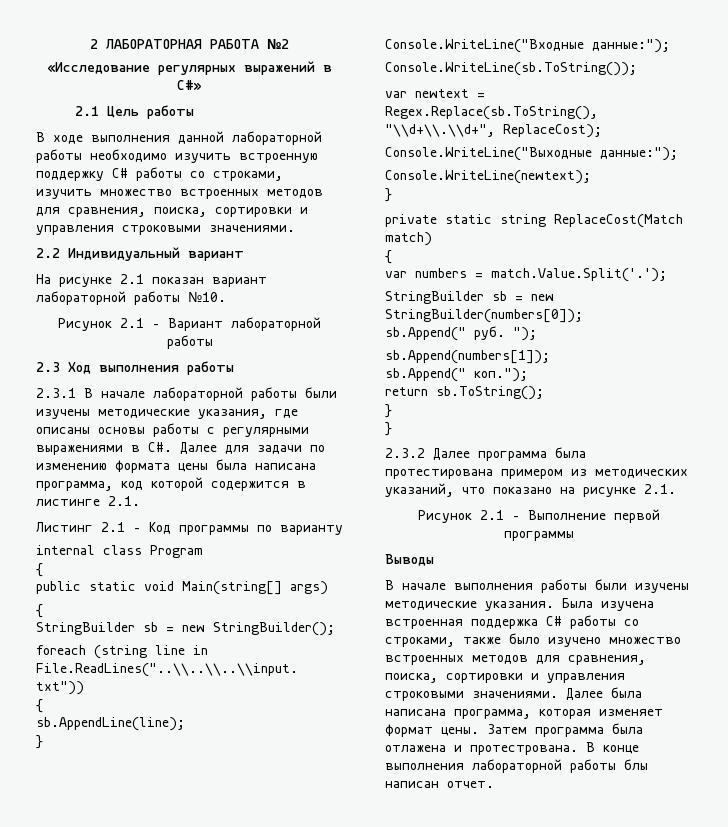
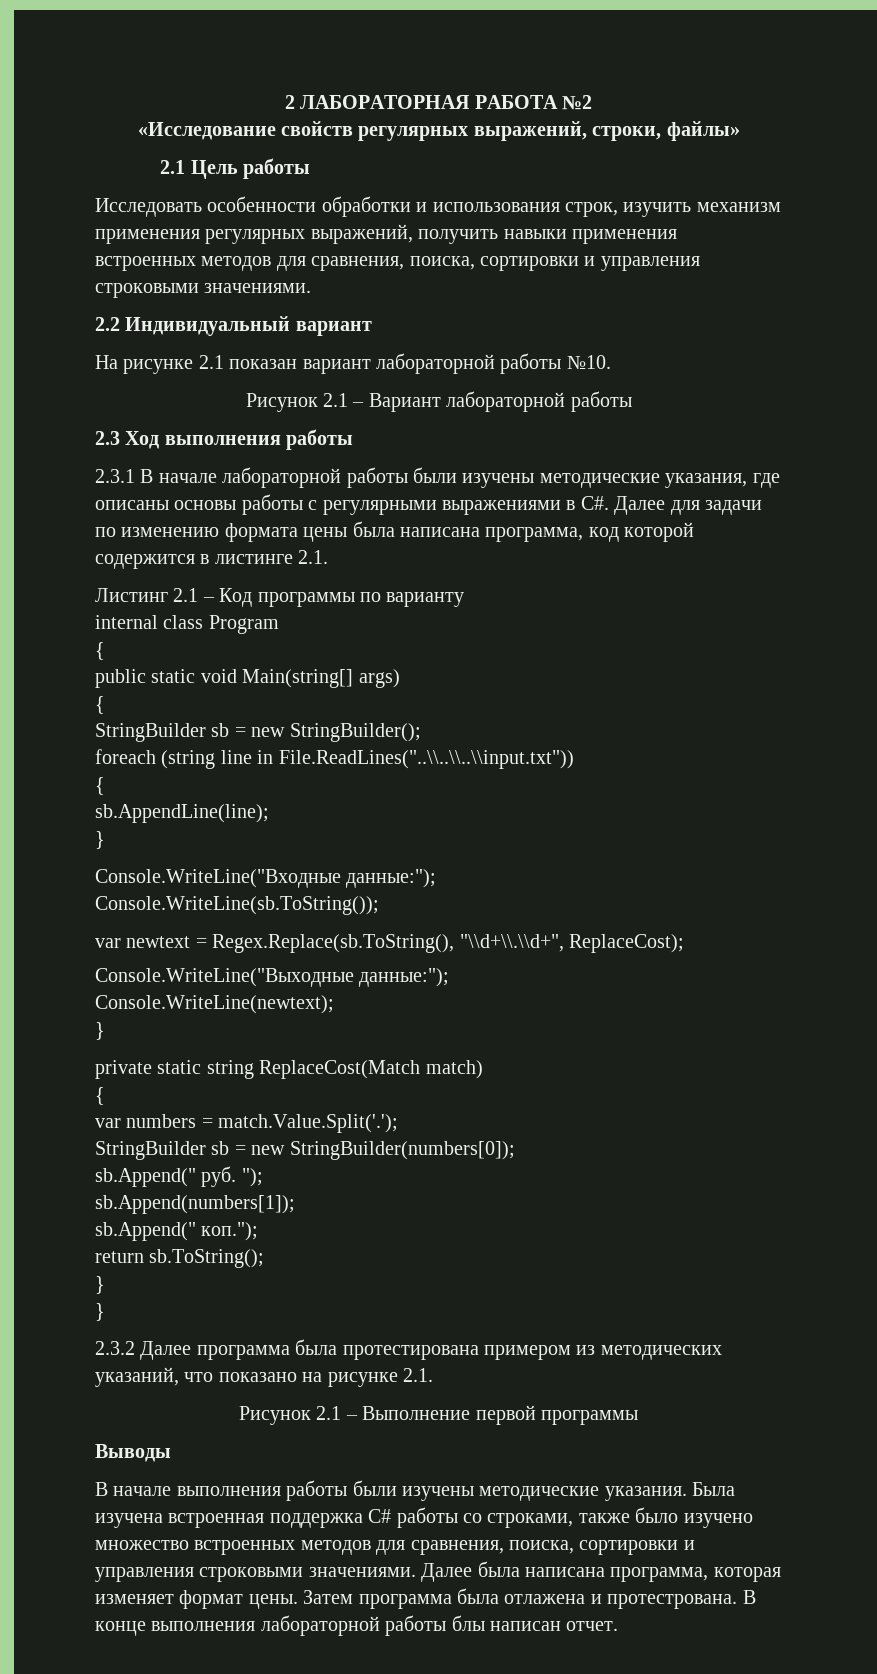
[158,61,332,75] [177,80,202,91] [75,105,195,119] [36,131,322,145] [36,149,318,163] [36,167,283,181] [36,189,172,199] регулярных выражений в C#» // 2.1 Цель работы // В ходе выполнения данной лабораторной работы необходимо изучить встроенную поддержку С# работы со строками, изучить множество -> [280,121,740,141] [160,158,311,179] [95,196,781,217] [95,224,677,244] свойств регулярных выражений, строки, файлы» // 2.1 Цель работы // Исследовать особенности обработки и использования строк, изучить механизм применения регулярных выражений, получить навыки применения

